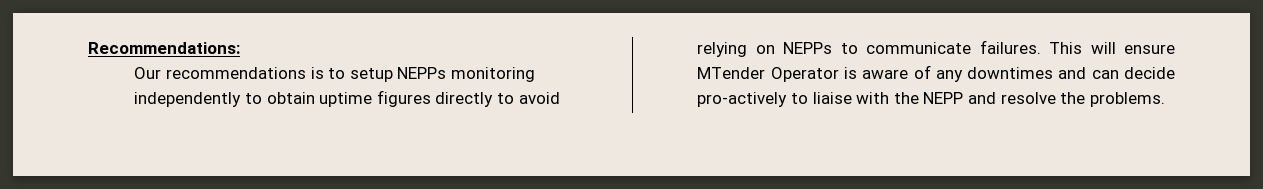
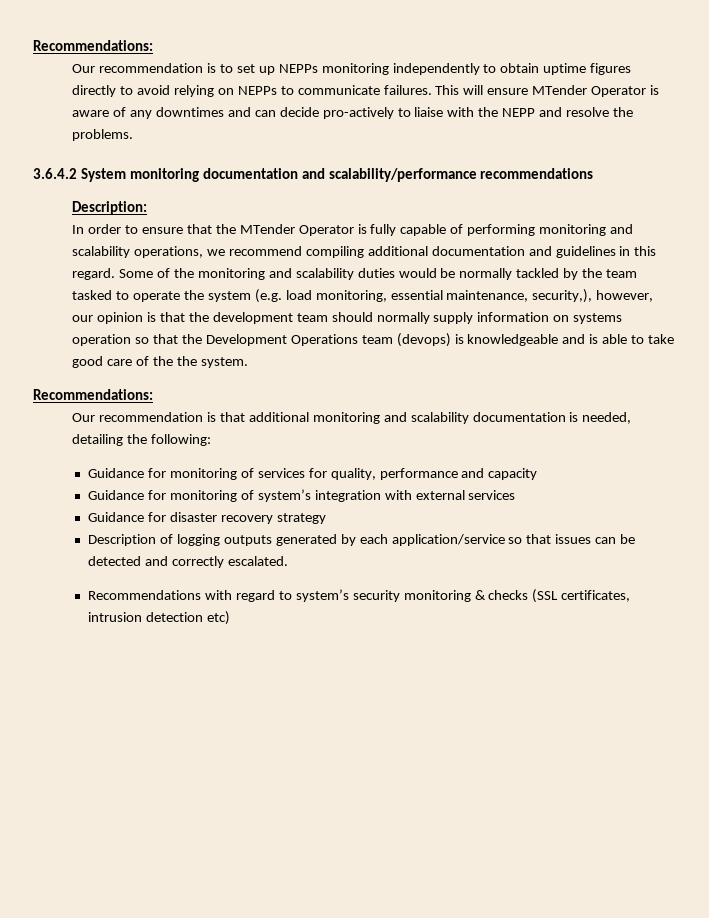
[88,42,240,54] [134,67,307,79] Recommendations: // Our recommendations -> [33,40,153,51] [72,63,204,73] Recommendations: // Our recommendation
[349,68,393,82] setup -> [236,64,275,75] set up
(1165, 99) none -> [33,168,594,182] [72,201,148,215] [72,224,633,236] [72,246,657,258] [72,268,637,280] [72,289,654,303] [72,312,623,324] [72,333,674,347] [72,356,248,368] [33,389,153,400] [72,412,632,424] [72,434,212,446] [88,468,538,480] [88,489,516,502] [88,512,326,524] [88,534,636,546] [88,556,288,568] [88,589,631,603] [88,611,230,625] // 3.6.4.2 System monitoring documentation and scalability/performance recommendations // Description: // In order to ensure that the MTender Operator is fully capable of performing monitoring and scalability operations, we recommend compiling additional documentation and guidelines in this regard. Some of the monitoring and scalability duties would be normally tackled by the team tasked to operate the system (e.g. load monitoring, essential maintenance, security,), however, our opinion is that the development team should normally supply information on systems operation so that the Development Operations team (devops) is knowledgeable and is able to take good care of the the system. // Recommendations: // Our recommendation is that additional monitoring and scalability documentation is needed, detailing the following: // Guidance for monitoring of services for quality, performance and capacity // Guidance for monitoring of system’s integration with external services // Guidance for disaster recovery strategy // Description of logging outputs generated by each application/service so that issues can be detected and correctly escalated. // Recommendations with regard to system’s security monitoring & checks (SSL certificates, intrusion detection etc)

